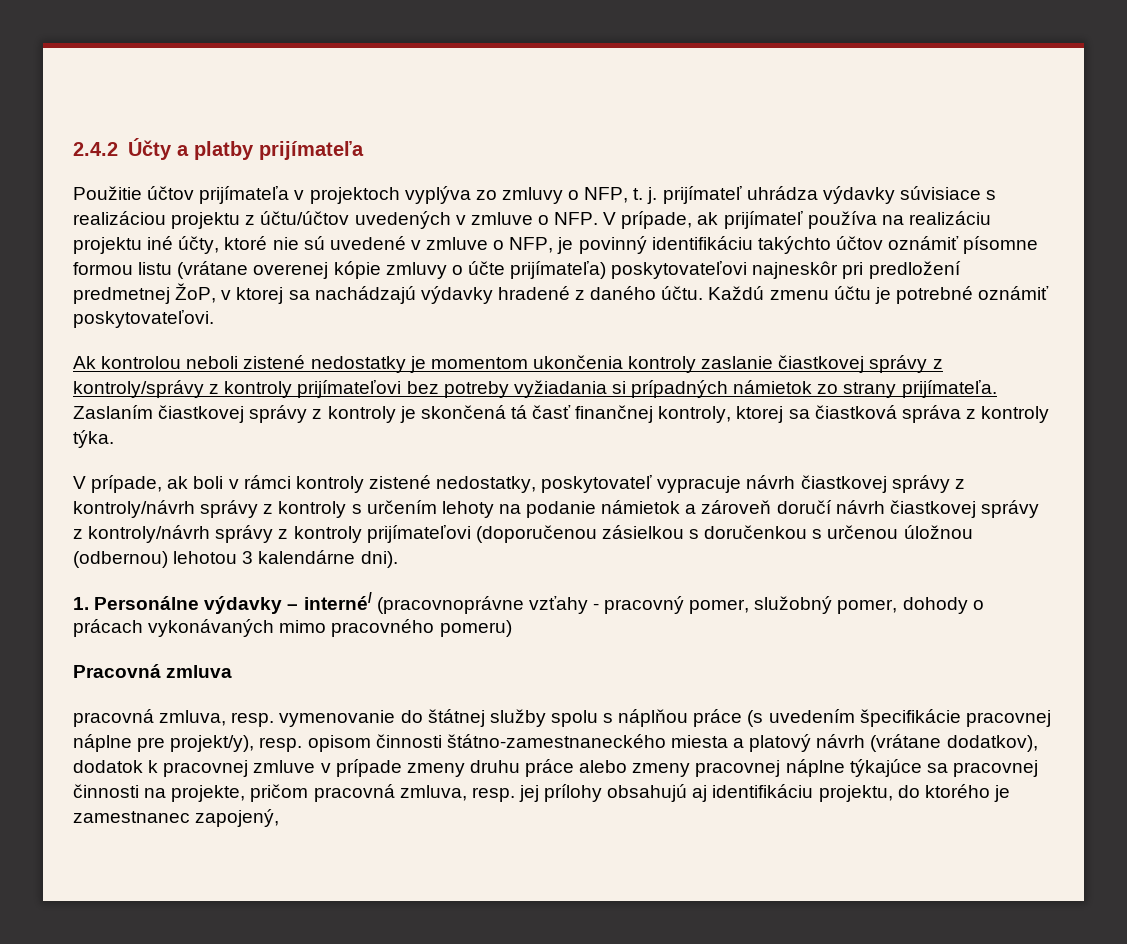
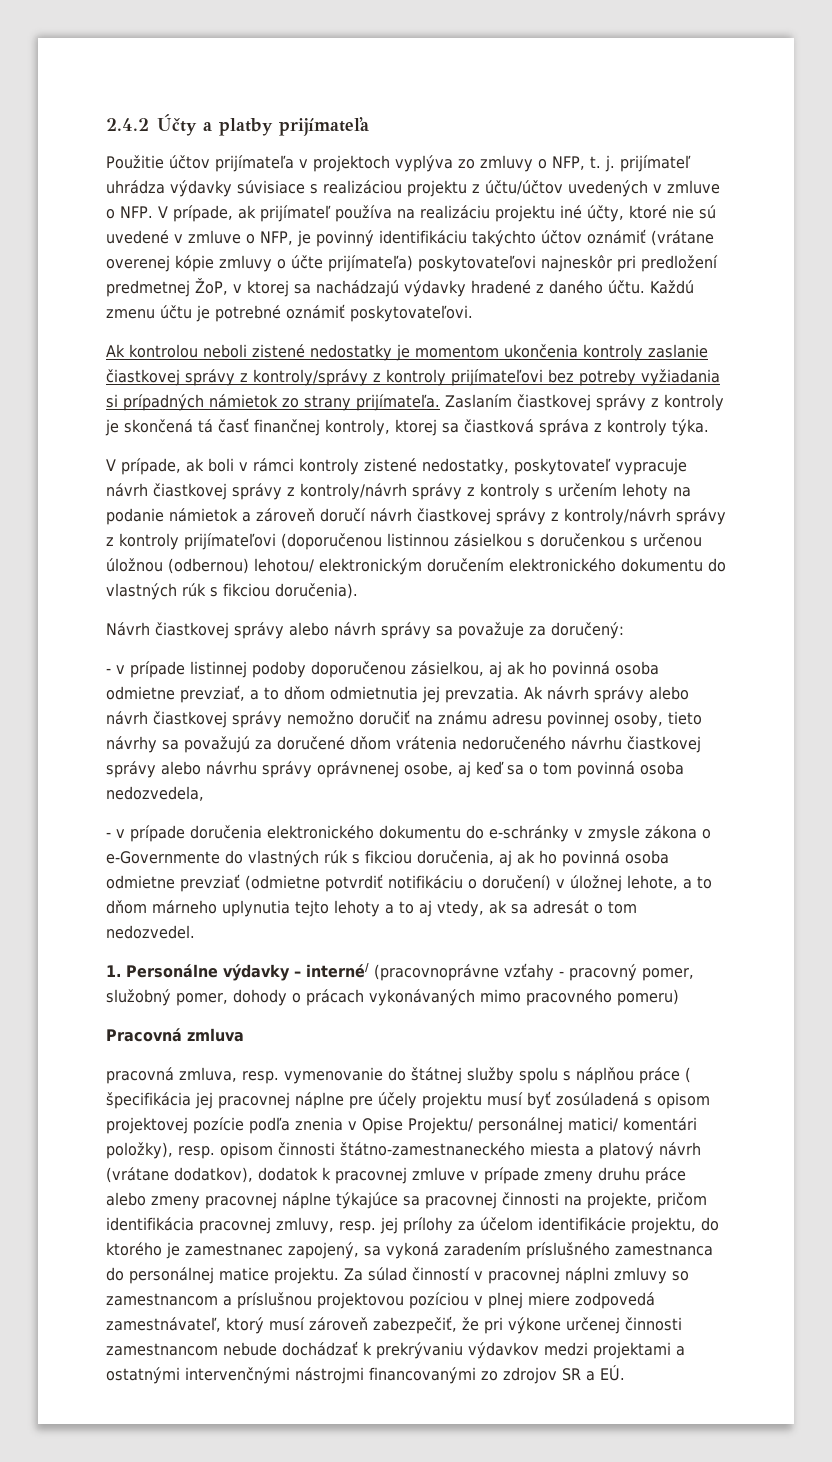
[963,236,1039,254] [73,262,173,275] písomne formou listu -> (646, 236) none
(597, 534) none -> [387,533,449,547] listinnou
[173,550,398,568] lehotou 3 kalendárne dni). -> [254,558,726,575] [106,583,358,600] [106,622,624,639] [106,661,659,678] [106,685,689,703] [106,710,702,728] [106,736,701,753] [106,761,684,778] [106,786,204,801] [106,825,711,842] [106,850,669,867] [106,874,712,892] [106,900,637,917] [106,925,195,939] lehotou/ elektronickým doručením elektronického dokumentu do vlastných rúk s fikciou doručenia). // Návrh čiastkovej správy alebo návrh správy sa považuje za doručený: // - v prípade listinnej podoby doporučenou zásielkou, aj ak ho povinná osoba odmietne prevziať, a to dňom odmietnutia jej prevzatia. Ak návrh správy alebo návrh čiastkovej správy nemožno doručiť na známu adresu povinnej osoby, tieto návrhy sa považujú za doručené dňom vrátenia nedoručeného návrhu čiastkovej správy alebo návrhu správy oprávnenej osobe, aj keď sa o tom povinná osoba nedozvedela, // - v prípade doručenia elektronického dokumentu do e-schránky v zmysle zákona o e-Governmente do vlastných rúk s fikciou doručenia, aj ak ho povinná osoba odmietne prevziať (odmietne potvrdiť notifikáciu o doručení) v úložnej lehote, a to dňom márneho uplynutia tejto lehoty a to aj vtedy, ak sa adresát o tom nedozvedel.
[747,709,1051,727] [73,734,255,752] (s uvedením špecifikácie pracovnej náplne pre projekt/y), -> [685,1067,691,1083] [106,1091,710,1109] [106,1117,697,1134] [106,1142,173,1159] ( špecifikácia jej pracovnej náplne pre účely projektu musí byť zosúladená s opisom projektovej pozície podľa znenia v Opise Projektu/ personálnej matici/ komentári položky),
[313,784,814,802] pracovná zmluva, resp. jej prílohy obsahujú aj identifikáciu -> [106,1217,626,1234] identifikácia pracovnej zmluvy, resp. jej prílohy za účelom identifikácie
(280, 818) none -> [364,1242,713,1259] [106,1267,689,1284] [106,1292,655,1309] [106,1316,682,1334] [106,1341,685,1359] [106,1365,625,1384] sa vykoná zaradením príslušného zamestnanca do personálnej matice projektu. Za súlad činností v pracovnej náplni zmluvy so zamestnancom a príslušnou projektovou pozíciou v plnej miere zodpovedá zamestnávateľ, ktorý musí zároveň zabezpečiť, že pri výkone určenej činnosti zamestnancom nebude dochádzať k prekrývaniu výdavkov medzi projektami a ostatnými intervenčnými nástrojmi financovanými zo zdrojov SR a EÚ.

